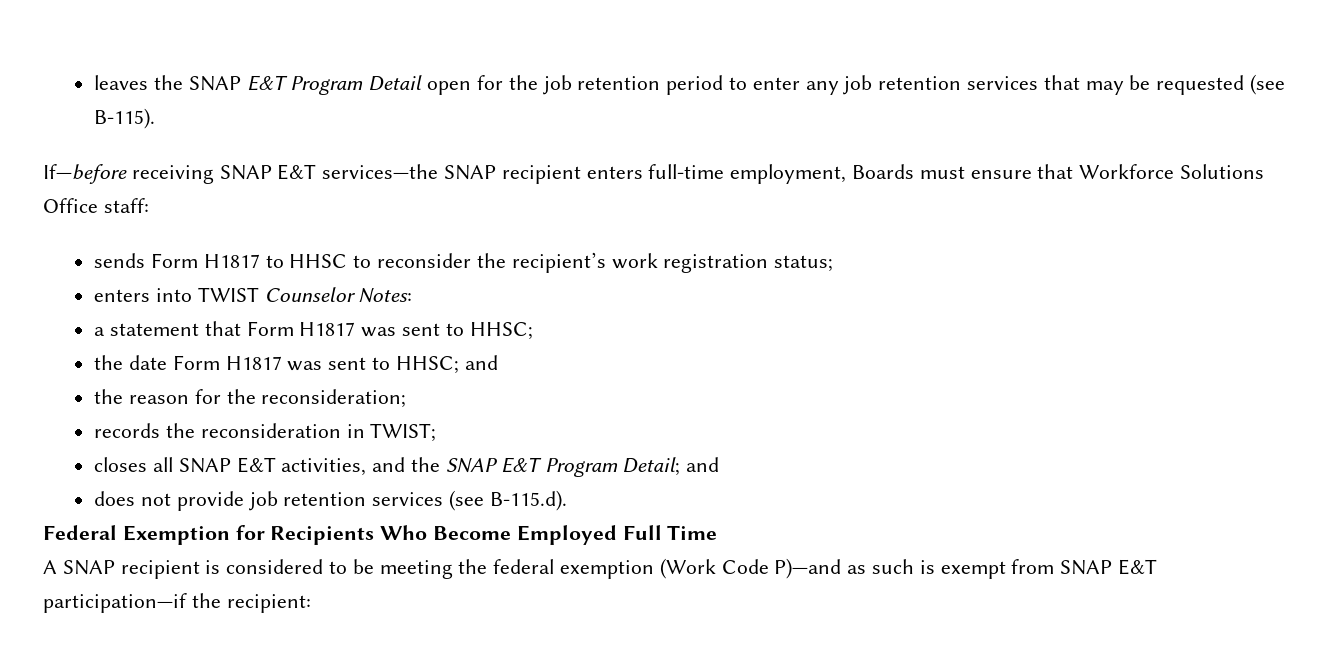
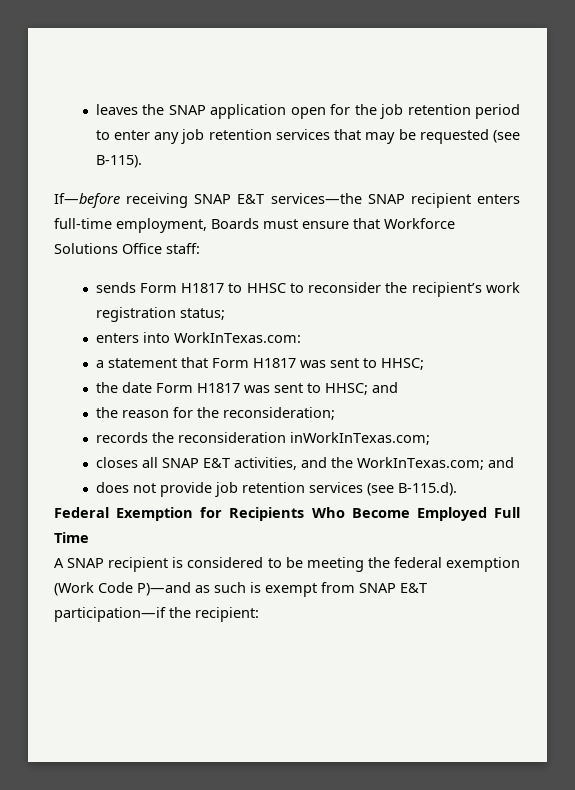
[246,75,423,95] E&T Program Detail -> [210,104,287,119] application
[197,287,413,303] TWIST Counselor Notes: -> [173,332,301,343] WorkInTexas.com:
[346,423,437,442] in TWIST; -> [289,432,430,445] inWorkInTexas.com;
[445,457,681,477] SNAP E&T Program Detail; -> [356,457,484,470] WorkInTexas.com;

